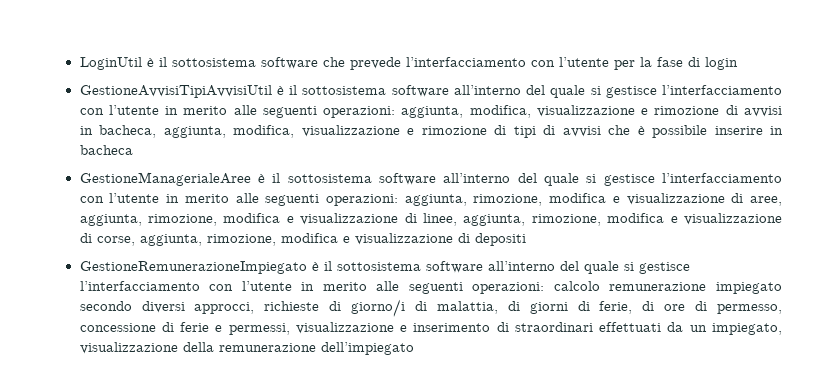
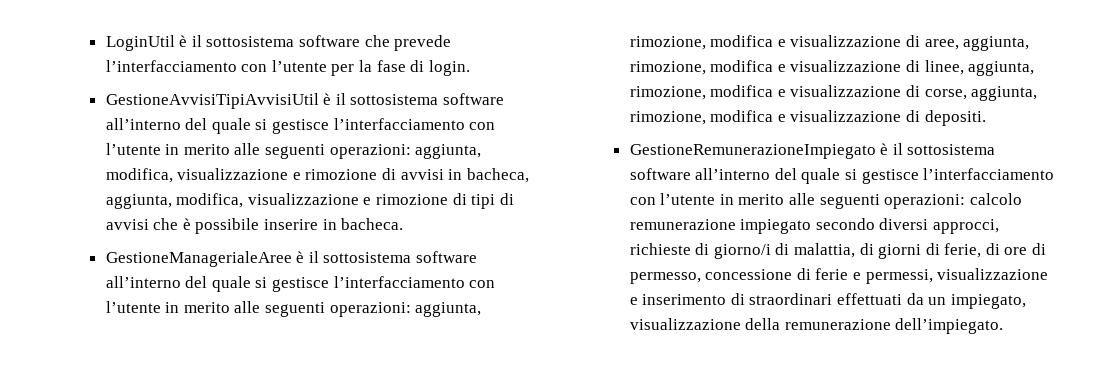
[704,57,738,70] login -> [428,60,470,76] login.
[79,145,133,155] bacheca -> [341,218,404,230] bacheca.
[474,233,526,246] depositi -> [924,110,986,126] depositi.
[320,342,414,355] dell’impiegato -> [895,318,1004,334] dell’impiegato.

